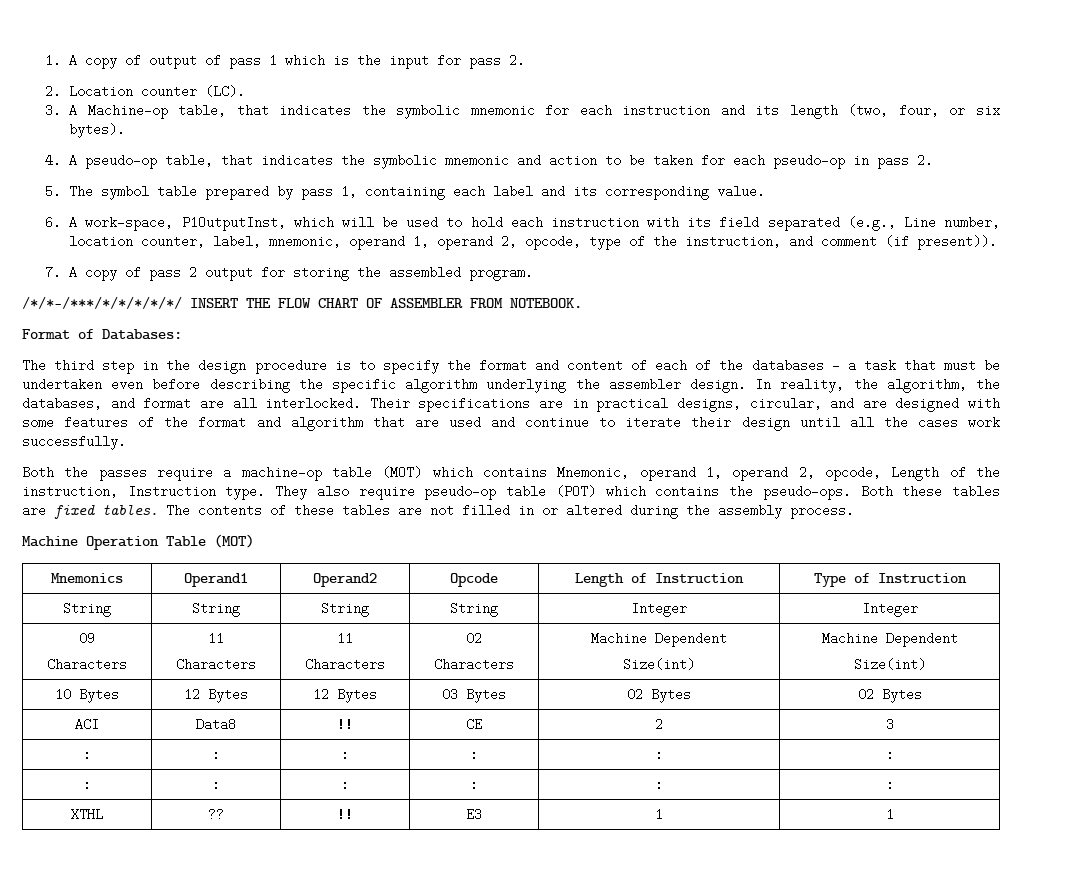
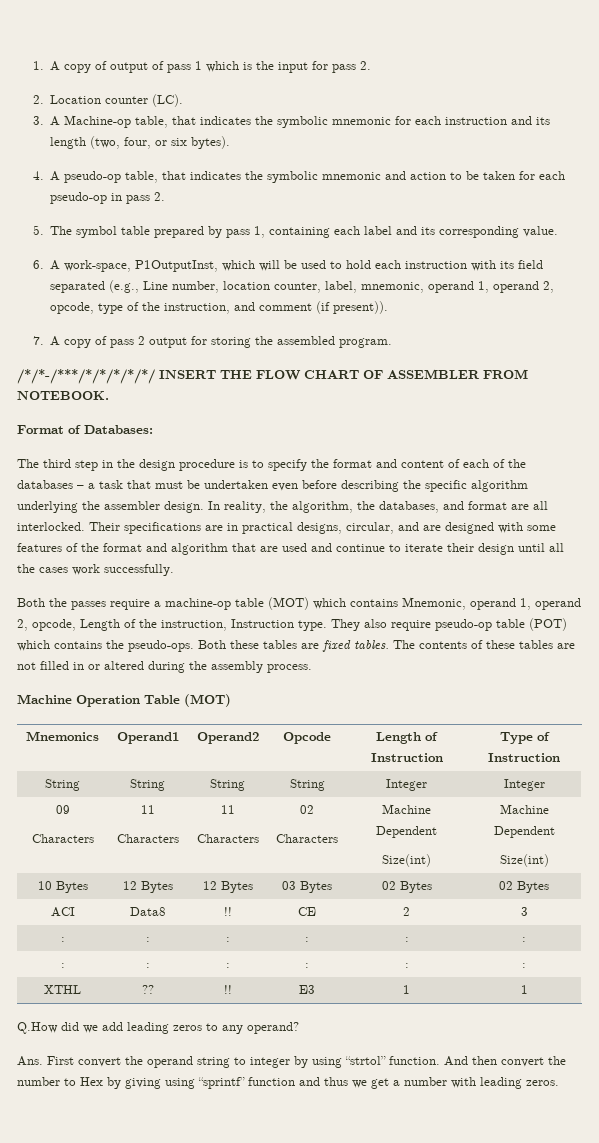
(894, 814) none -> [17,1022,299,1034] [17,1056,566,1068] [17,1077,559,1089] // Q.How did we add leading zeros to any operand? // Ans. First convert the operand string to integer by using “strtol” function. And then convert the number to Hex by giving using “sprintf” function and thus we get a number with leading zeros.

